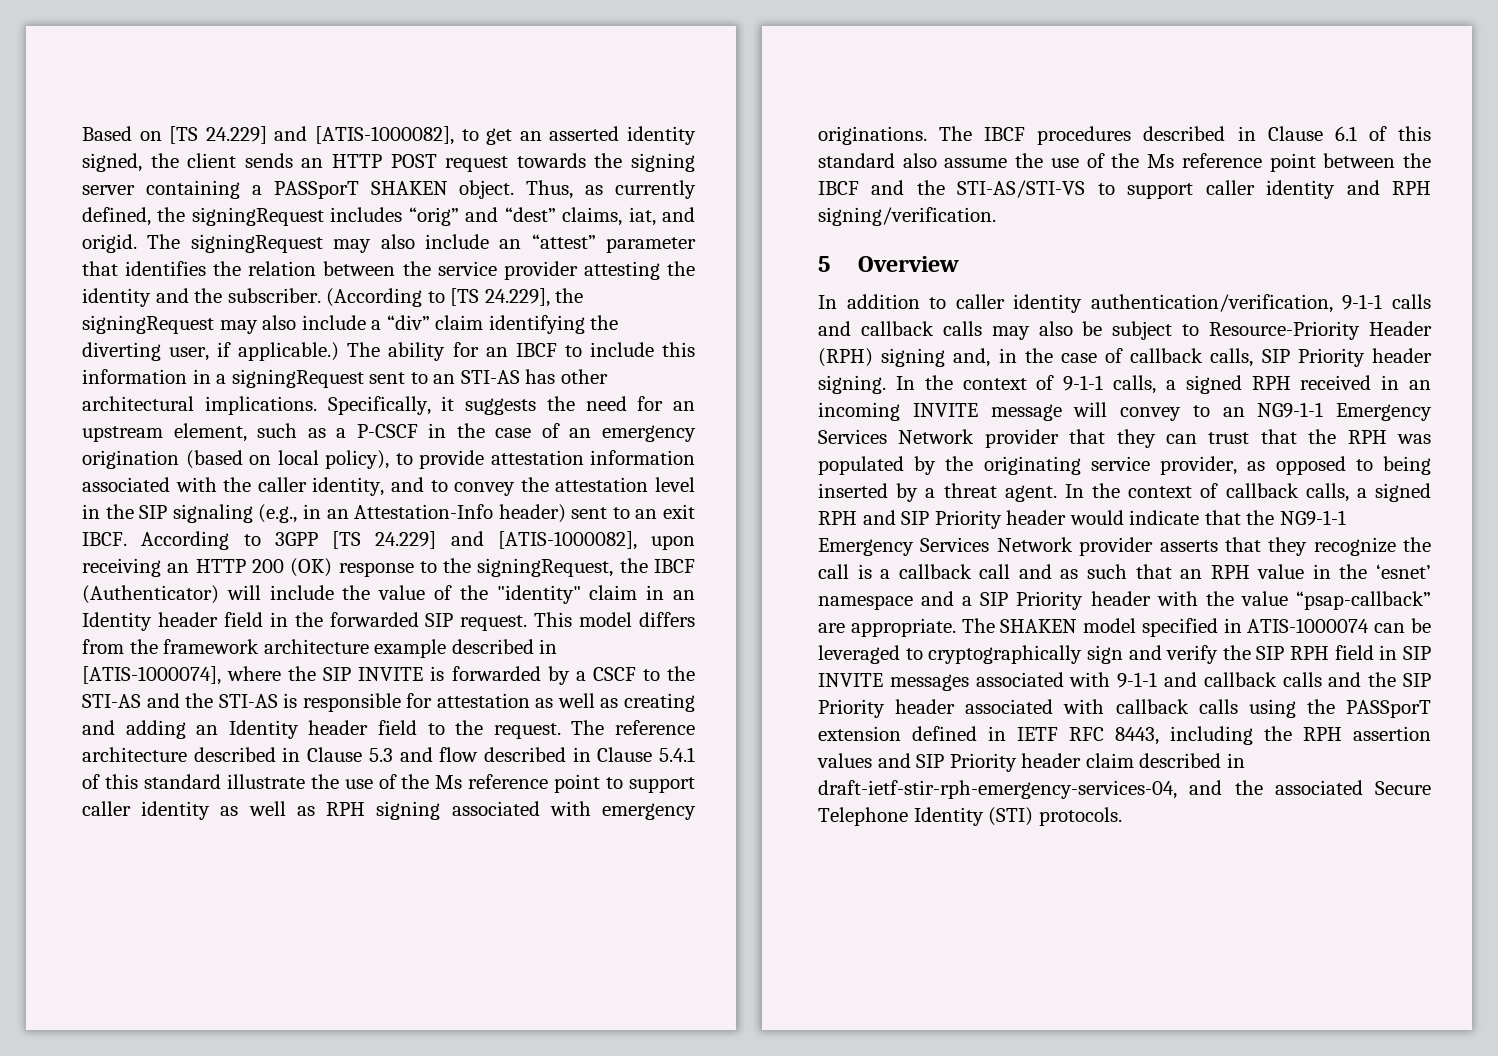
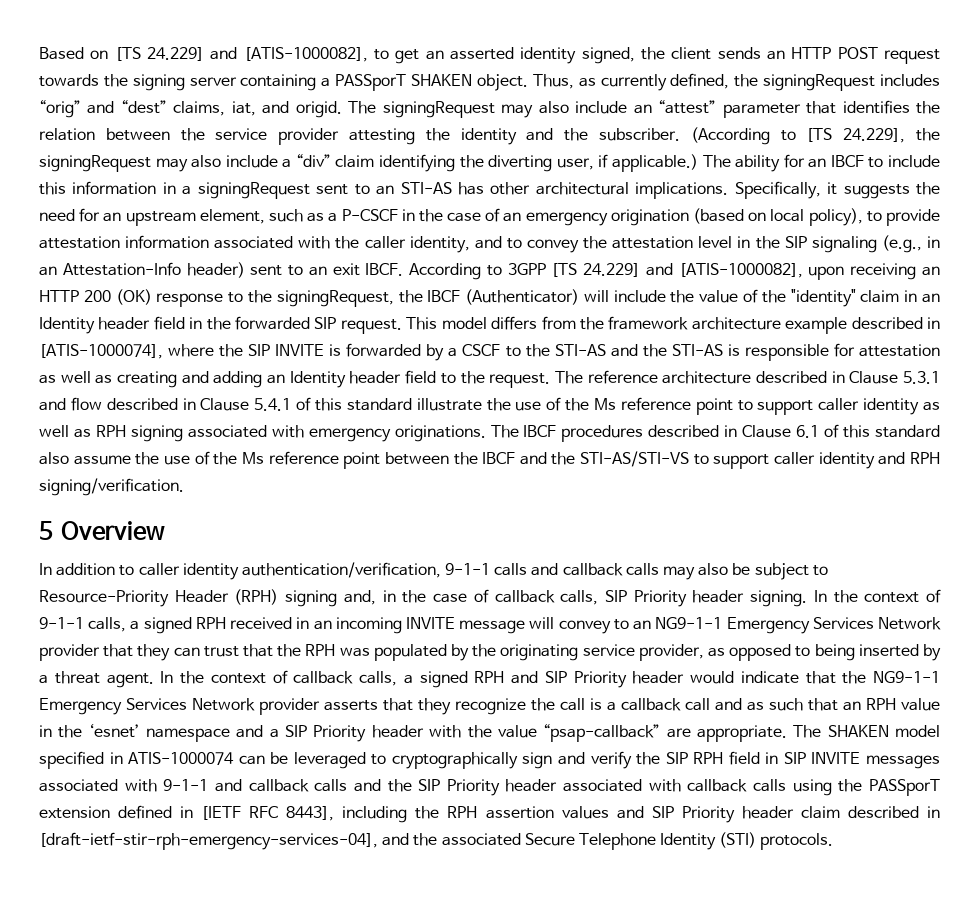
[368,748,393,762] 5.3 -> [903,371,941,384] 5.3.1
[1017,727,1159,745] IETF RFC 8443, -> [201,806,335,821] [IETF RFC 8443],
[818,780,1177,799] draft-ietf-stir-rph-emergency-services-04, -> [39,832,378,850] [draft-ietf-stir-rph-emergency-services-04],

